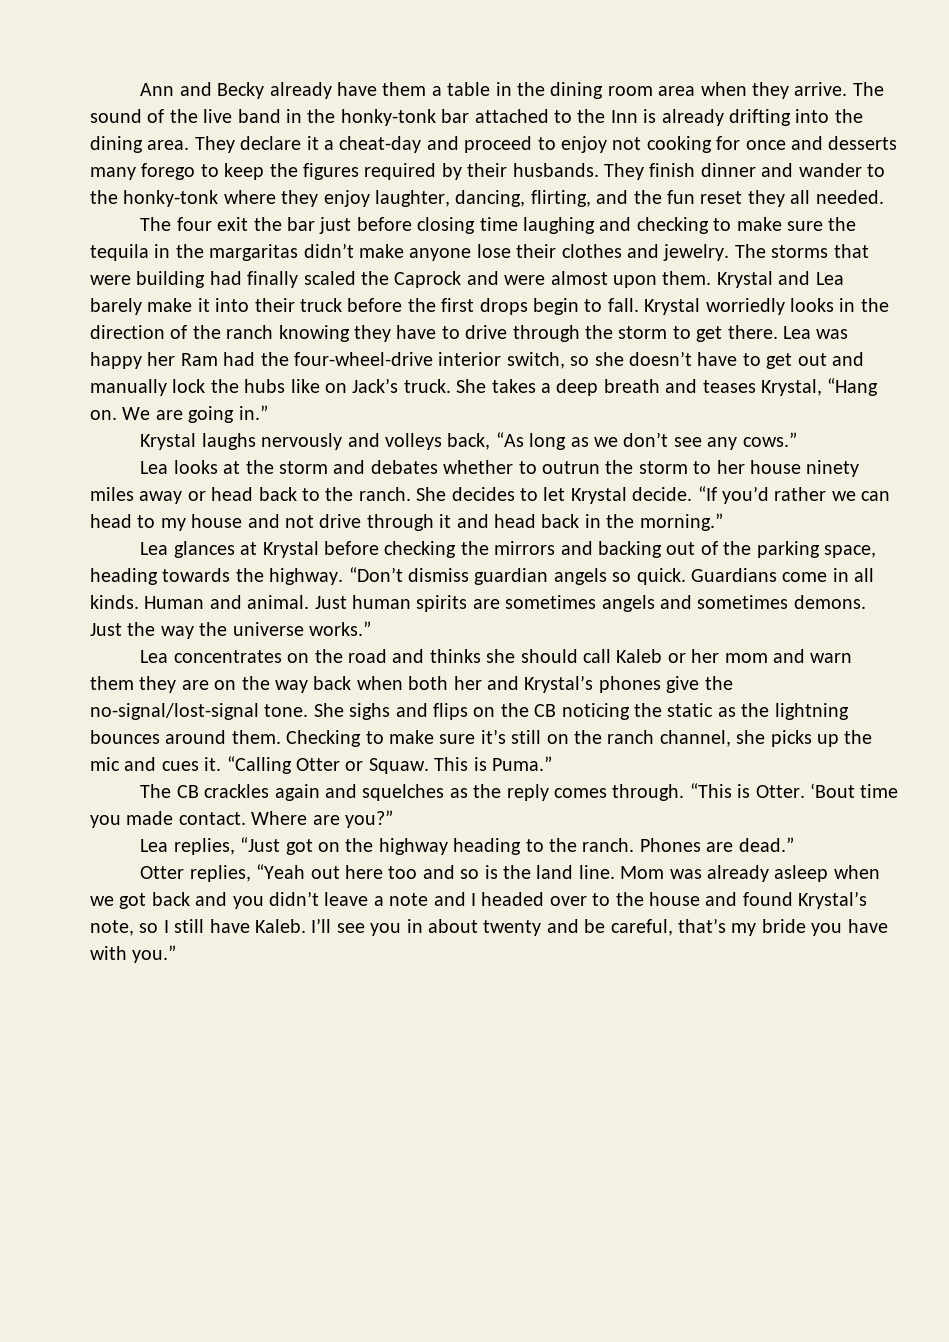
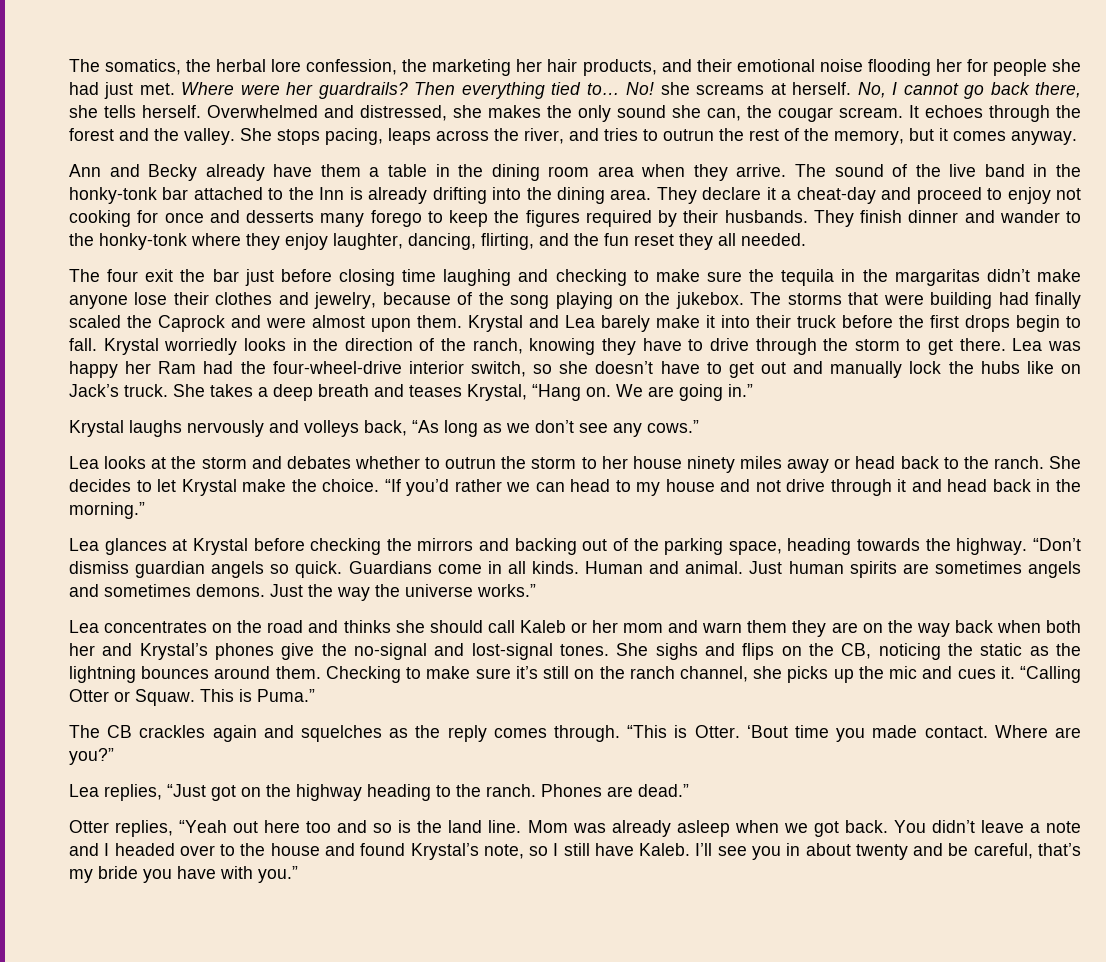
(140, 89) none -> [69,59,1082,76] [69,82,1081,99] [69,105,1081,122] [69,128,1077,145] The somatics, the herbal lore confession, the marketing her hair products, and their emotional noise flooding her for people she had just met. Where were her guardrails? Then everything tied to… No! she screams at herself. No, I cannot go back there, she tells herself. Overwhelmed and distressed, she makes the only sound she can, the cougar scream. It echoes through the forest and the valley. She stops pacing, leaps across the river, and tries to outrun the rest of the memory, but it comes anyway. //
[663,244,730,261] jewelry. -> [314,292,744,309] jewelry, because of the song playing on the jukebox.
[226,325,274,339] ranch -> [472,338,523,354] ranch,
[632,487,693,501] decide. -> [242,479,380,492] make the choice.
[90,703,309,720] no-signal/lost-signal tone. -> [354,643,609,660] no-signal and lost-signal tones.
[534,704,557,717] CB -> [841,643,872,659] CB,
[151,892,264,909] back and you -> [844,820,926,833] back. You

